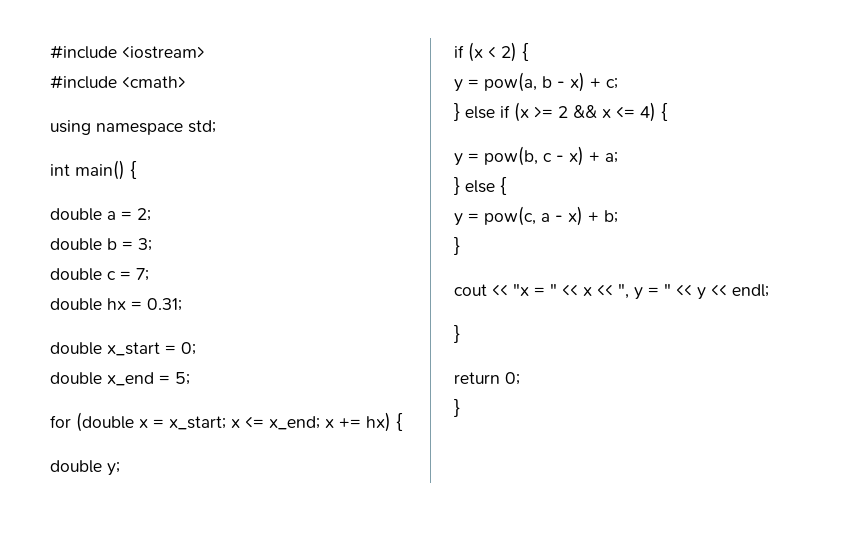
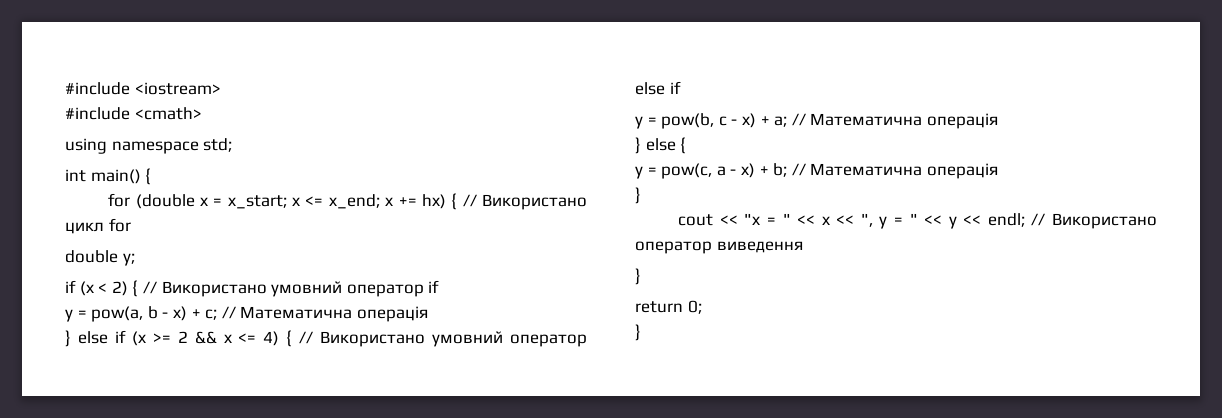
[50,208,151,221] [50,238,152,251] [50,268,149,281] [50,298,182,311] [50,342,196,356] [50,372,190,386] // double a = 2; // double b = 3; // double c = 7; // double hx = 0.31; // double x_start = 0; // double x_end = 5; -> (152, 176) none
(403, 422) none -> [462,194,588,210] [65,218,131,234] // Використано цикл for
(529, 52) none -> [142,280,440,297] // Використано умовний оператор if
(618, 83) none -> [221,306,429,322] // Математична операція
(668, 112) none -> [299,331,587,347] [635,81,681,95] // Використано умовний оператор else if
(618, 157) none -> [791,113,999,129] // Математична операція
(618, 216) none -> [791,163,999,179] // Математична операція
(769, 290) none -> [1031,213,1157,229] [635,241,804,254] // Використано оператор виведення

